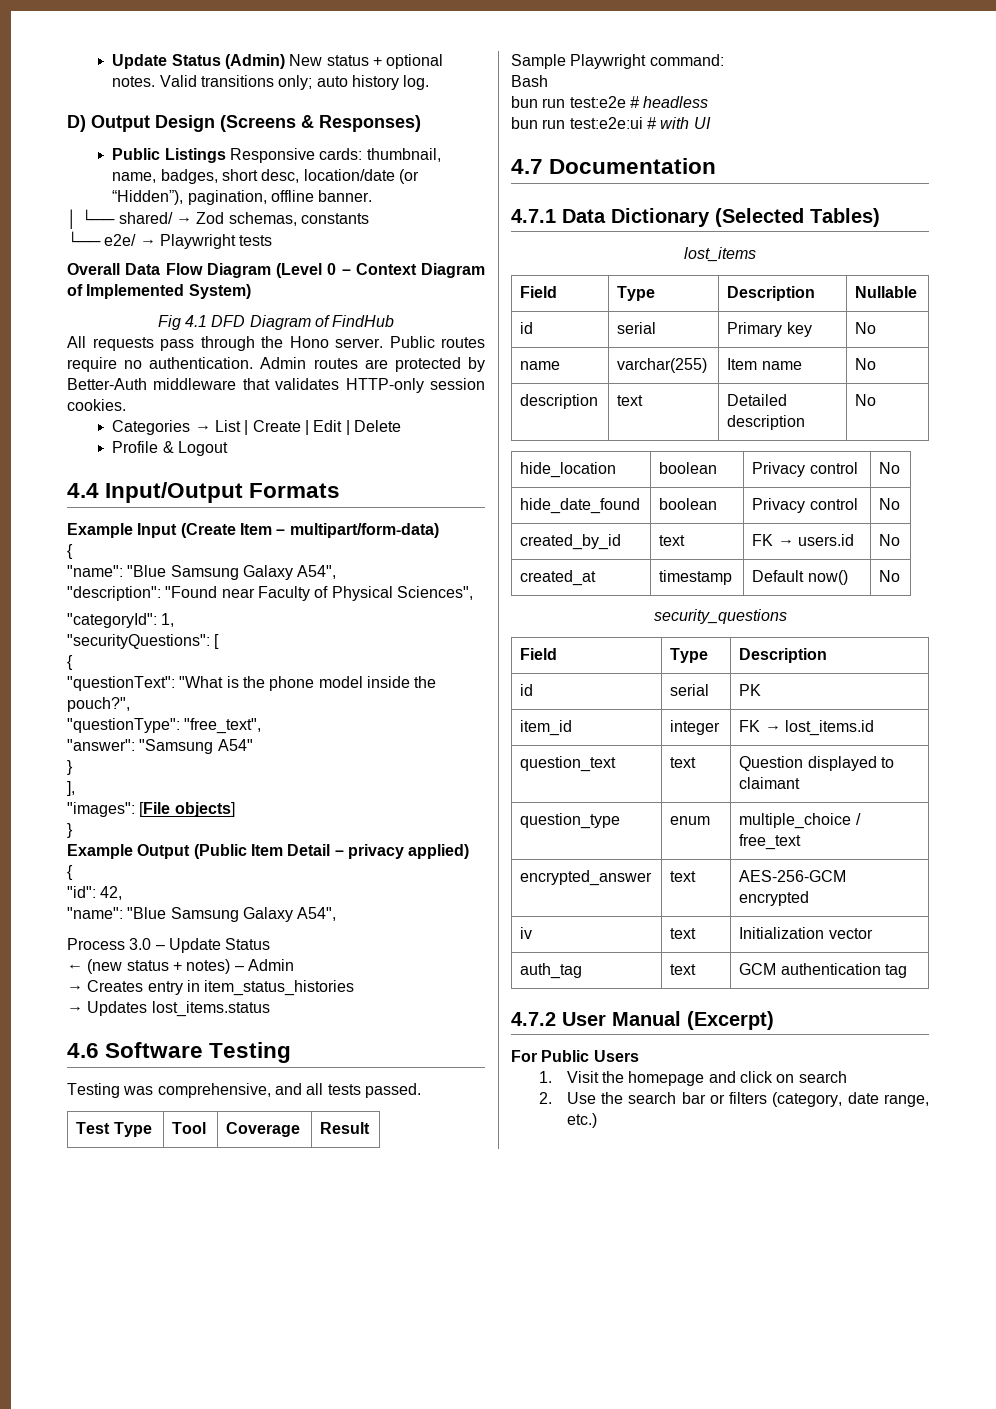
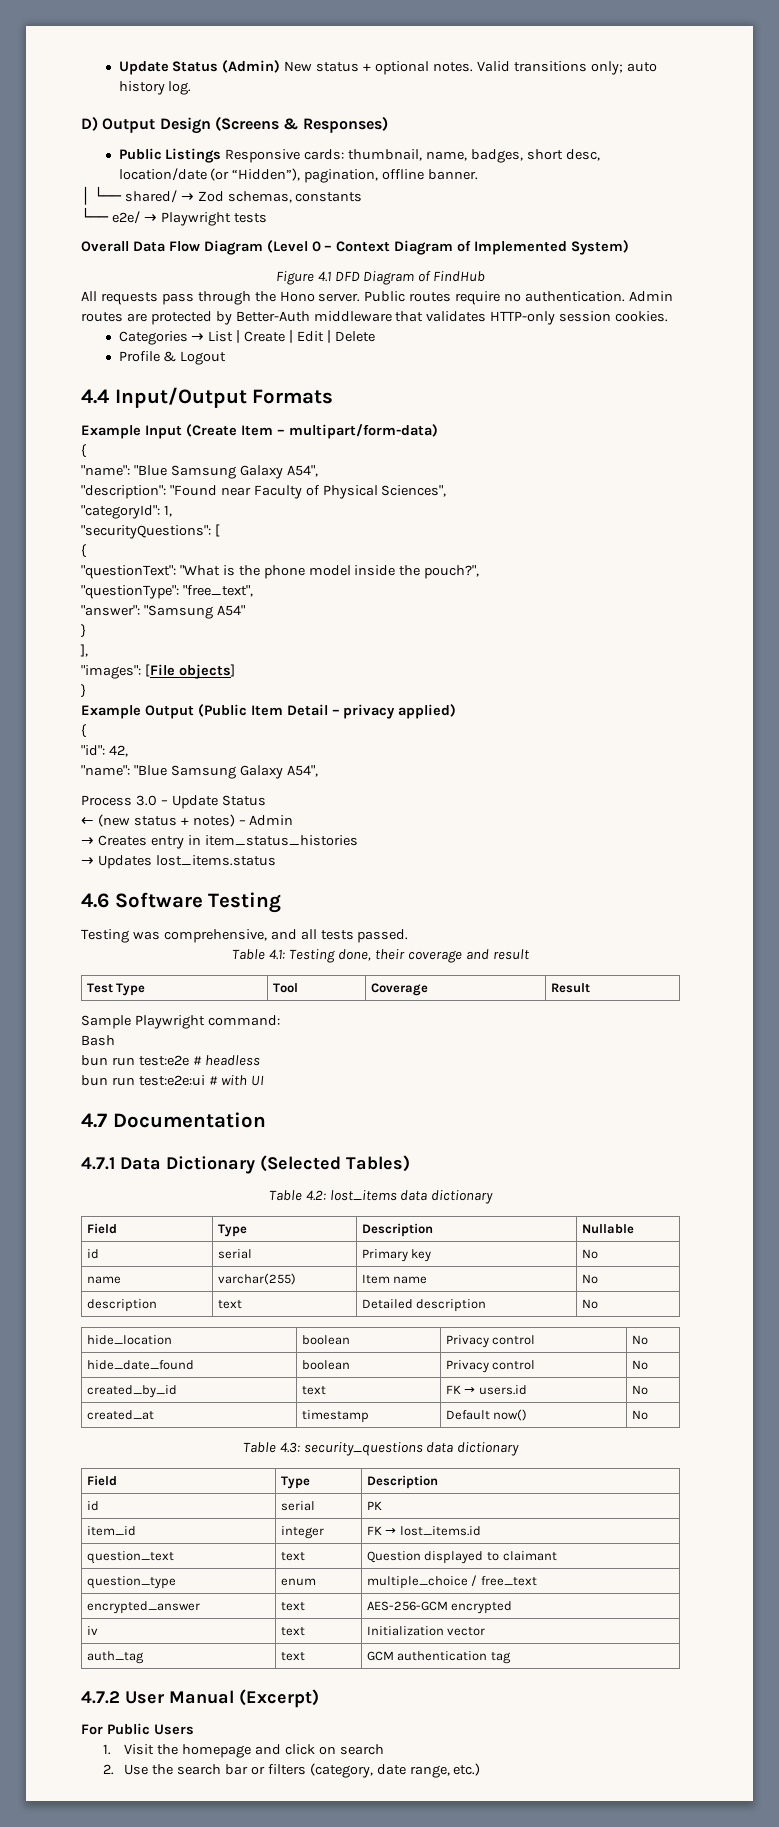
[157,315,181,330] Fig -> [275,271,314,285] Figure
(421, 1090) none -> [232,949,530,963] // Table 4.1: Testing done, their coverage and result
(880, 217) none -> [268,1190,326,1201] Table 4.2:
(756, 254) none -> [400,1190,494,1204] data dictionary
(901, 576) none -> [242,1442,300,1453] Table 4.3:
(787, 616) none -> [426,1442,520,1456] data dictionary

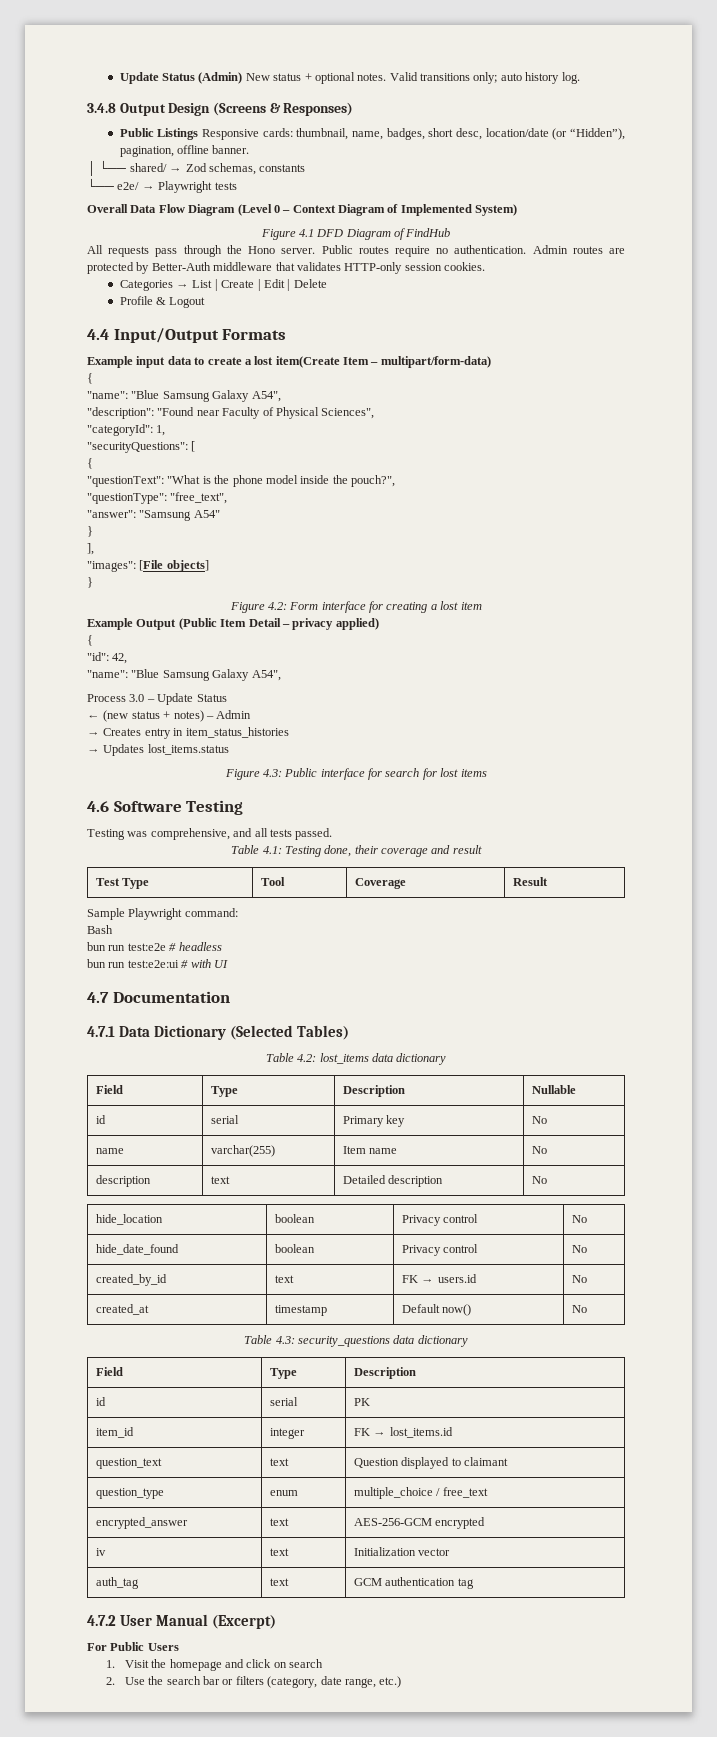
[81,116,98,131] D) -> [87,103,116,113] 3.4.8
[144,424,237,439] Input (Create -> [136,356,340,368] input data to create a lost item(Create
(86, 691) none -> [229,601,482,613] // Figure 4.2: Form interface for creating a lost item
(276, 860) none -> [224,768,487,780] // Figure 4.3: Public interface for search for lost items

